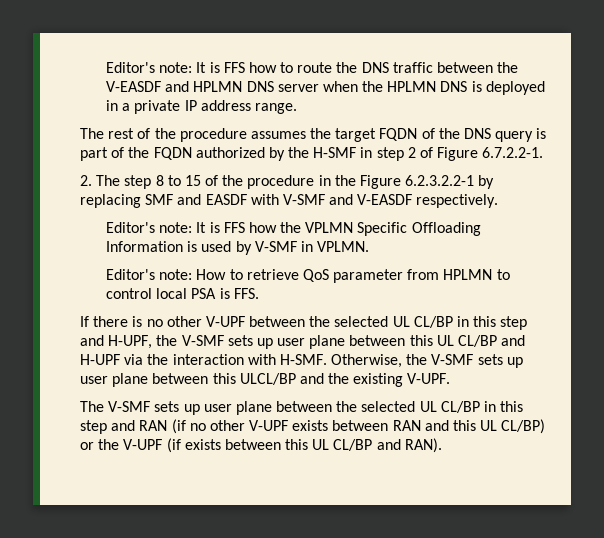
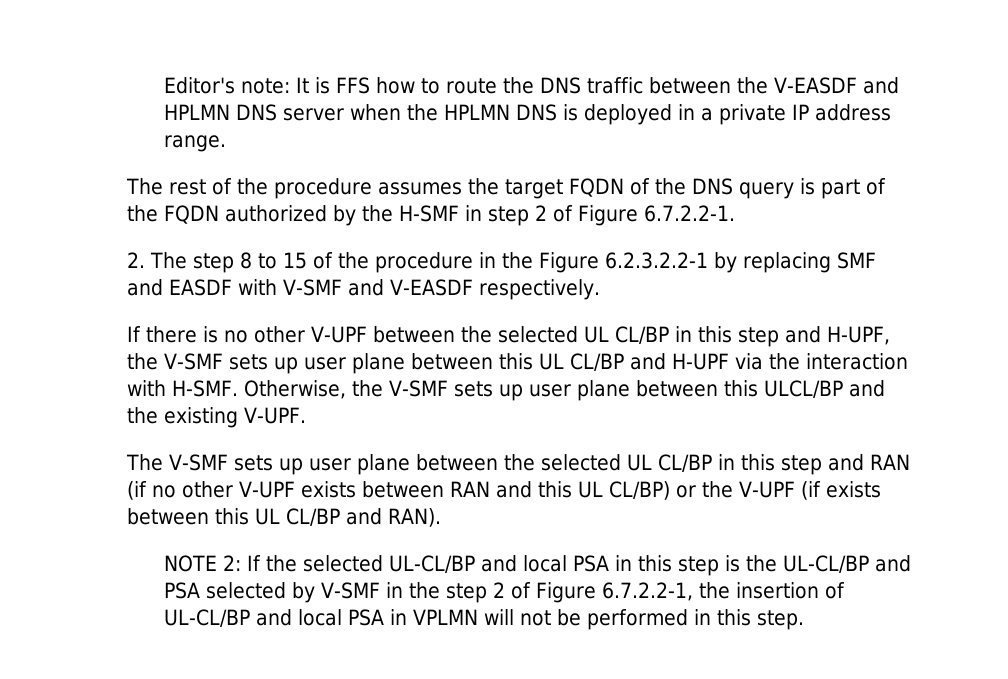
[105,222,481,236] [105,241,370,255] [105,269,510,283] [105,288,259,299] // Editor's note: It is FFS how the VPLMN Specific Offloading Information is used by V-SMF in VPLMN. // Editor's note: How to retrieve QoS parameter from HPLMN to control local PSA is FFS. -> (601, 289) none
(442, 445) none -> [164,555,912,576] [164,582,846,603] [164,609,805,630] // NOTE 2: If the selected UL-CL/BP and local PSA in this step is the UL-CL/BP and PSA selected by V-SMF in the step 2 of Figure 6.7.2.2-1, the insertion of UL-CL/BP and local PSA in VPLMN will not be performed in this step.

